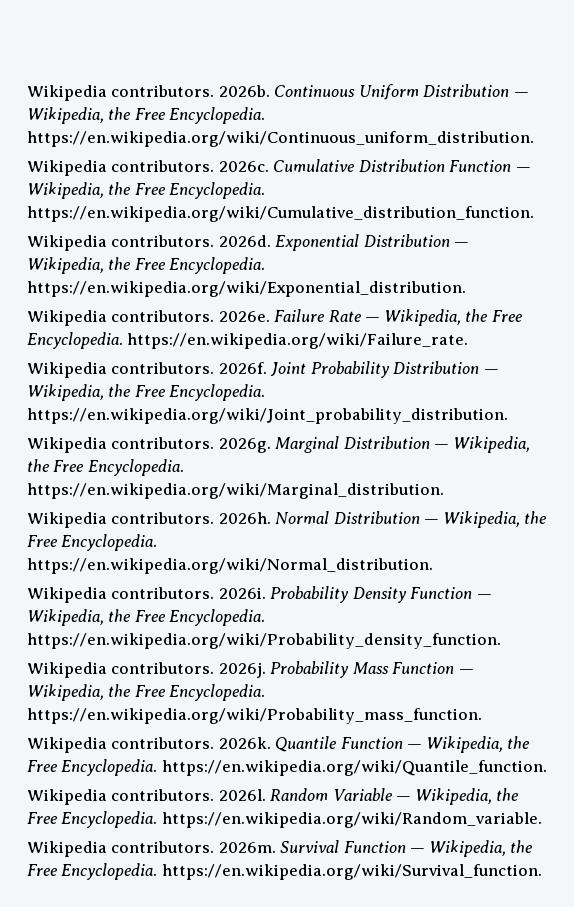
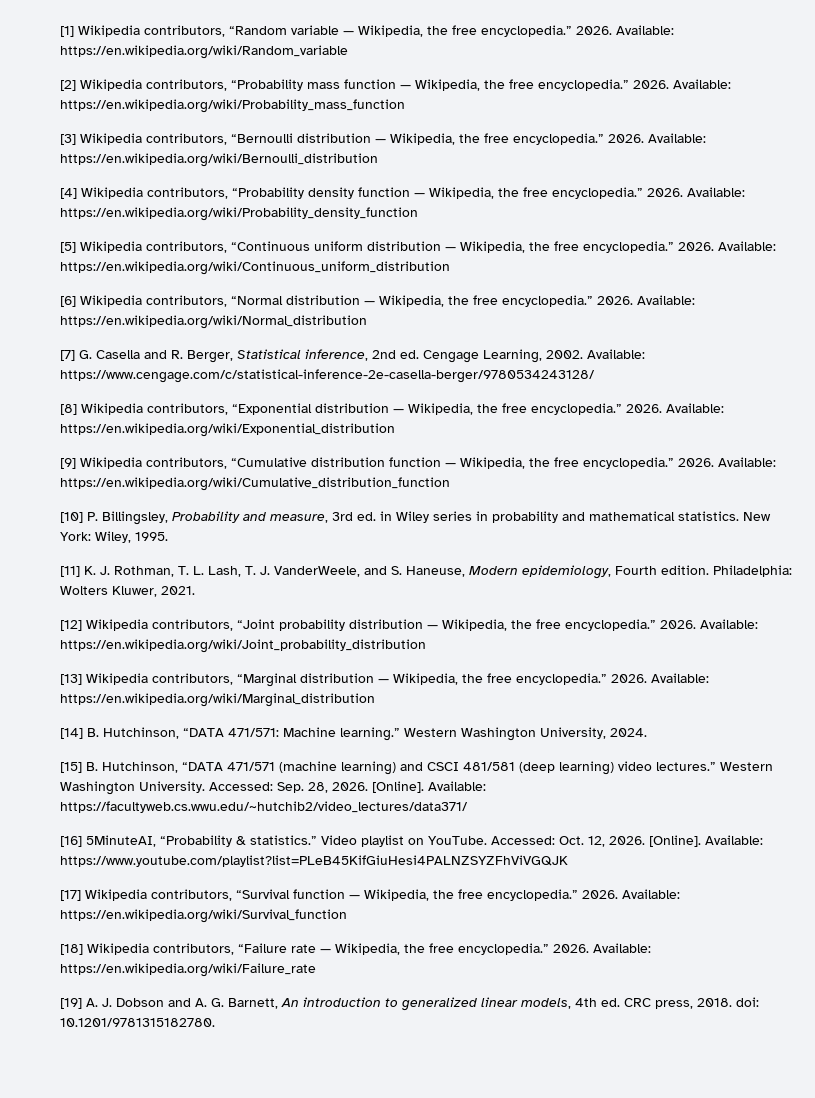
[27,84,528,101] [27,107,266,124] [27,131,534,147] [27,159,530,176] [27,182,266,199] [27,206,534,222] [27,234,469,251] [27,257,266,274] [27,281,466,297] [27,309,523,326] [27,332,469,349] [27,361,498,378] [27,384,266,401] [27,408,508,424] [27,436,530,453] [27,459,184,476] [27,483,444,499] [27,511,548,528] [27,534,158,551] [27,558,433,574] [27,586,491,603] [27,609,266,626] [27,633,501,649] [27,661,473,678] [27,684,266,701] [27,708,482,724] [27,736,531,753] [27,759,547,776] [27,788,520,805] [27,811,542,828] [27,840,534,857] [27,863,542,880] Wikipedia contributors. 2026b. Continuous Uniform Distribution — Wikipedia, the Free Encyclopedia. https://en.wikipedia.org/wiki/Continuous_uniform_distribution. // Wikipedia contributors. 2026c. Cumulative Distribution Function — Wikipedia, the Free Encyclopedia. https://en.wikipedia.org/wiki/Cumulative_distribution_function. // Wikipedia contributors. 2026d. Exponential Distribution — Wikipedia, the Free Encyclopedia. https://en.wikipedia.org/wiki/Exponential_distribution. // Wikipedia contributors. 2026e. Failure Rate — Wikipedia, the Free Encyclopedia. https://en.wikipedia.org/wiki/Failure_rate. // Wikipedia contributors. 2026f. Joint Probability Distribution — Wikipedia, the Free Encyclopedia. https://en.wikipedia.org/wiki/Joint_probability_distribution. // Wikipedia contributors. 2026g. Marginal Distribution — Wikipedia, the Free Encyclopedia. https://en.wikipedia.org/wiki/Marginal_distribution. // Wikipedia contributors. 2026h. Normal Distribution — Wikipedia, the Free Encyclopedia. https://en.wikipedia.org/wiki/Normal_distribution. // Wikipedia contributors. 2026i. Probability Density Function — Wikipedia, the Free Encyclopedia. https://en.wikipedia.org/wiki/Probability_density_function. // Wikipedia contributors. 2026j. Probability Mass Function — Wikipedia, the Free Encyclopedia. https://en.wikipedia.org/wiki/Probability_mass_function. // Wikipedia contributors. 2026k. Quantile Function — Wikipedia, the Free Encyclopedia. https://en.wikipedia.org/wiki/Quantile_function. // Wikipedia contributors. 2026l. Random Variable — Wikipedia, the Free Encyclopedia. https://en.wikipedia.org/wiki/Random_variable. // Wikipedia contributors. 2026m. Survival Function — Wikipedia, the Free Encyclopedia. https://en.wikipedia.org/wiki/Survival_function. -> [60,25,674,37] [60,45,348,59] [60,79,731,91] [60,99,405,113] [60,133,706,145] [60,153,378,167] [60,187,745,199] [60,207,418,221] [60,241,776,253] [60,261,450,275] [60,295,695,307] [60,315,367,329] [60,349,645,363] [60,369,595,383] [60,403,724,415] [60,423,395,437] [60,457,776,469] [60,477,450,491] [60,511,771,525] [60,531,168,543] [60,565,792,579] [60,586,195,597] [60,619,758,631] [60,639,426,653] [60,673,709,687] [60,693,375,707] [60,727,647,741] [60,761,773,775] [60,781,486,795] [60,801,468,813] [60,835,763,847] [60,855,568,867] [60,889,680,901] [60,909,347,923] [60,943,651,955] [60,963,316,977] [60,997,759,1011] [60,1018,215,1027] [1] Wikipedia contributors, “Random variable — Wikipedia, the free encyclopedia.” 2026. Available: https://en.wikipedia.org/wiki/Random_variable // [2] Wikipedia contributors, “Probability mass function — Wikipedia, the free encyclopedia.” 2026. Available: https://en.wikipedia.org/wiki/Probability_mass_function // [3] Wikipedia contributors, “Bernoulli distribution — Wikipedia, the free encyclopedia.” 2026. Available: https://en.wikipedia.org/wiki/Bernoulli_distribution // [4] Wikipedia contributors, “Probability density function — Wikipedia, the free encyclopedia.” 2026. Available: https://en.wikipedia.org/wiki/Probability_density_function // [5] Wikipedia contributors, “Continuous uniform distribution — Wikipedia, the free encyclopedia.” 2026. Available: https://en.wikipedia.org/wiki/Continuous_uniform_distribution // [6] Wikipedia contributors, “Normal distribution — Wikipedia, the free encyclopedia.” 2026. Available: https://en.wikipedia.org/wiki/Normal_distribution // [7] G. Casella and R. Berger, Statistical inference, 2nd ed. Cengage Learning, 2002. Available: https://www.cengage.com/c/statistical-inference-2e-casella-berger/9780534243128/ // [8] Wikipedia contributors, “Exponential distribution — Wikipedia, the free encyclopedia.” 2026. Available: https://en.wikipedia.org/wiki/Exponential_distribution // [9] Wikipedia contributors, “Cumulative distribution function — Wikipedia, the free encyclopedia.” 2026. Available: https://en.wikipedia.org/wiki/Cumulative_distribution_function // [10] P. Billingsley, Probability and measure, 3rd ed. in Wiley series in probability and mathematical statistics. New York: Wiley, 1995. // [11] K. J. Rothman, T. L. Lash, T. J. VanderWeele, and S. Haneuse, Modern epidemiology, Fourth edition. Philadelphia: Wolters Kluwer, 2021. // [12] Wikipedia contributors, “Joint probability distribution — Wikipedia, the free encyclopedia.” 2026. Available: https://en.wikipedia.org/wiki/Joint_probability_distribution // [13] Wikipedia contributors, “Marginal distribution — Wikipedia, the free encyclopedia.” 2026. Available: https://en.wikipedia.org/wiki/Marginal_distribution // [14] B. Hutchinson, “DATA 471/571: Machine learning.” Western Washington University, 2024. // [15] B. Hutchinson, “DATA 471/571 (machine learning) and CSCI 481/581 (deep learning) video lectures.” Western Washington University. Accessed: Sep. 28, 2026. [Online]. Available: https://facultyweb.cs.wwu.edu/~hutchib2/video_lectures/data371/ // [16] 5MinuteAI, “Probability & statistics.” Video playlist on YouTube. Accessed: Oct. 12, 2026. [Online]. Available: https://www.youtube.com/playlist?list=PLeB45KifGiuHesi4PALNZSYZFhViVGQJK // [17] Wikipedia contributors, “Survival function — Wikipedia, the free encyclopedia.” 2026. Available: https://en.wikipedia.org/wiki/Survival_function // [18] Wikipedia contributors, “Failure rate — Wikipedia, the free encyclopedia.” 2026. Available: https://en.wikipedia.org/wiki/Failure_rate // [19] A. J. Dobson and A. G. Barnett, An introduction to generalized linear models, 4th ed. CRC press, 2018. doi: 10.1201/9781315182780.

